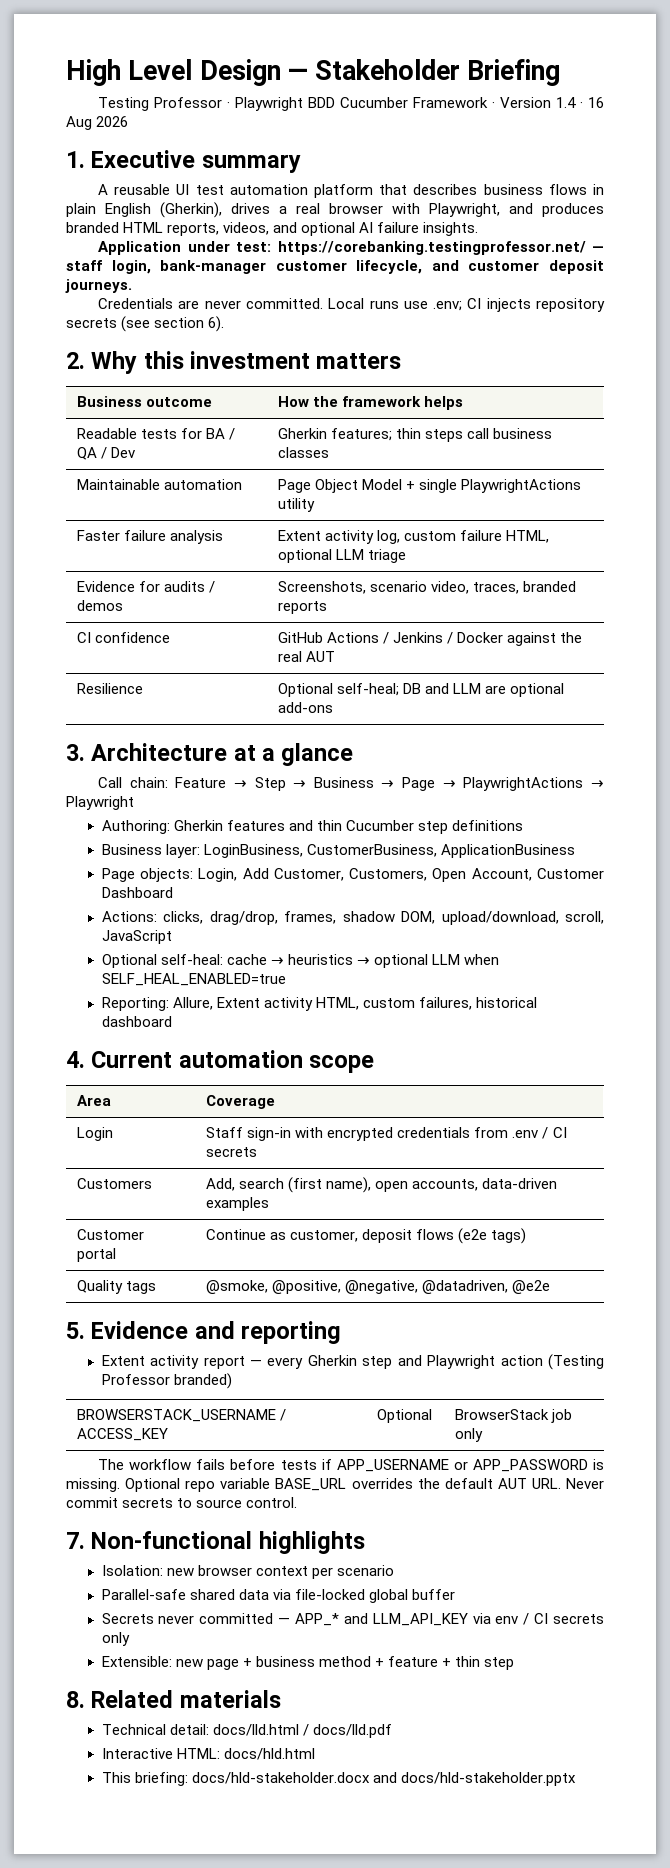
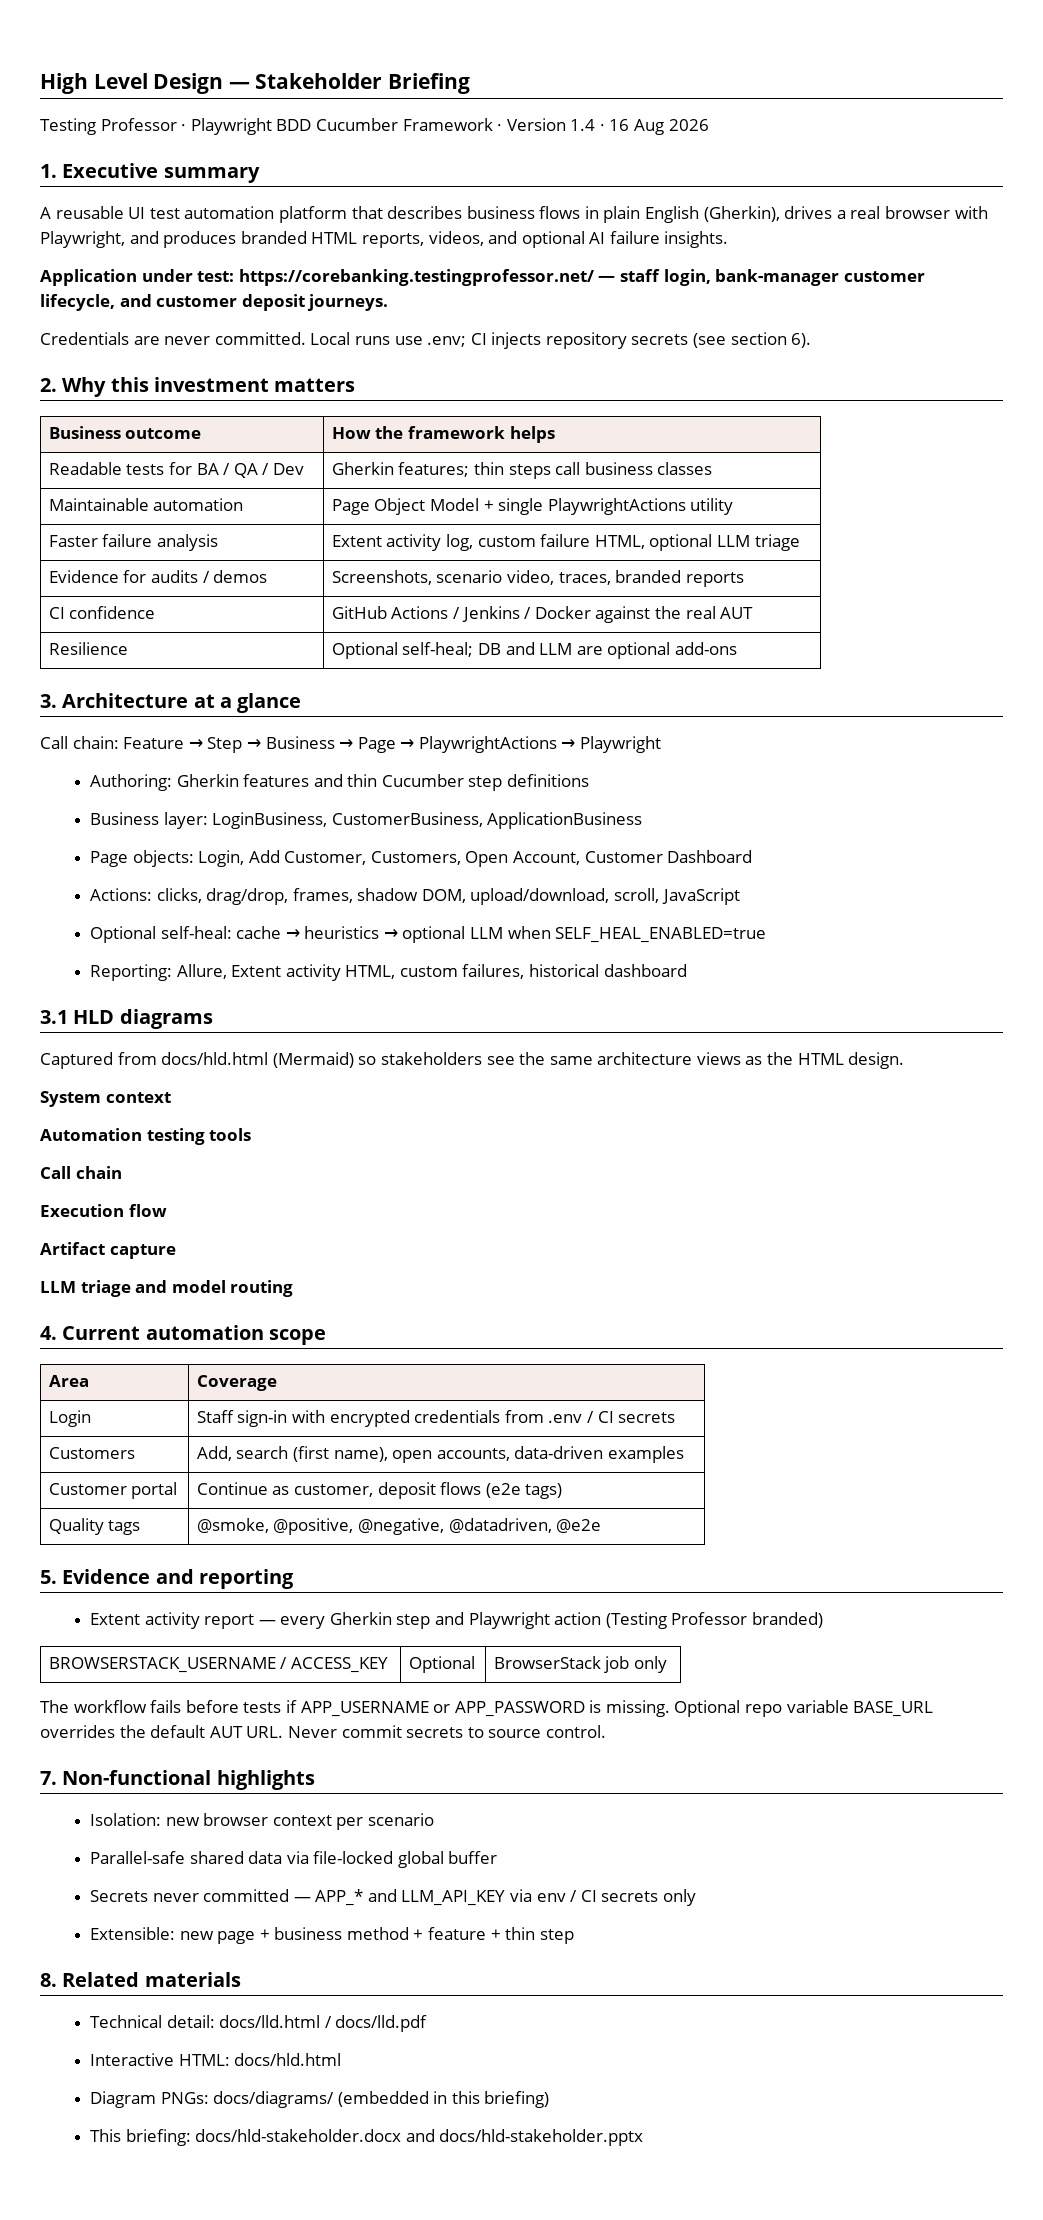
(172, 1021) none -> [40,1009,213,1029] [40,1052,905,1069] [40,1091,171,1107] [40,1128,252,1145] [40,1166,122,1179] [40,1204,167,1217] [40,1242,176,1259] [40,1280,294,1297] // 3.1 HLD diagrams // Captured from docs/hld.html (Mermaid) so stakeholders see the same architecture views as the HTML design. // System context // Automation testing tools // Call chain // Execution flow // Artifact capture // LLM triage and model routing
(315, 1754) none -> [89,2091,550,2108] // Diagram PNGs: docs/diagrams/ (embedded in this briefing)

